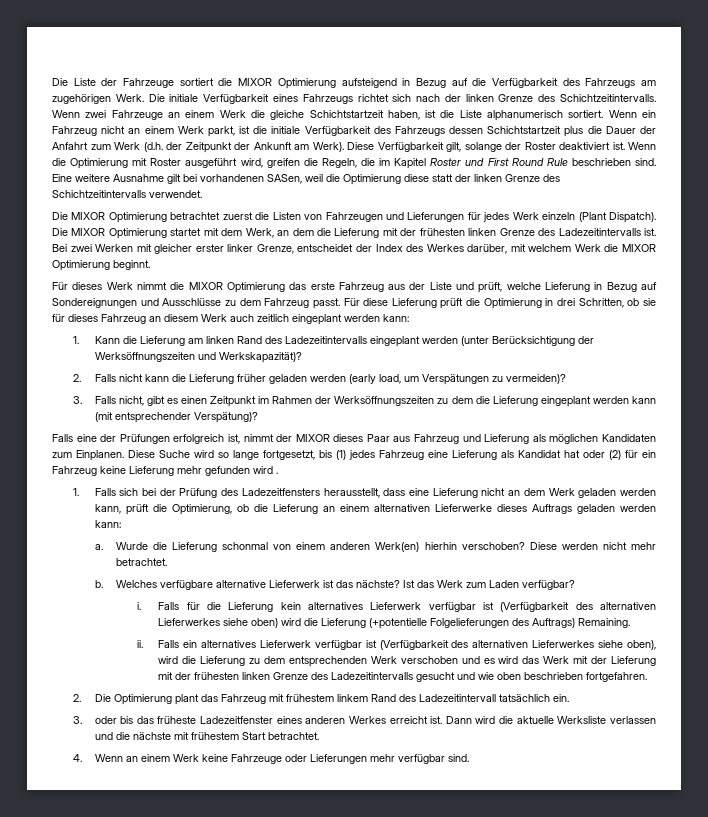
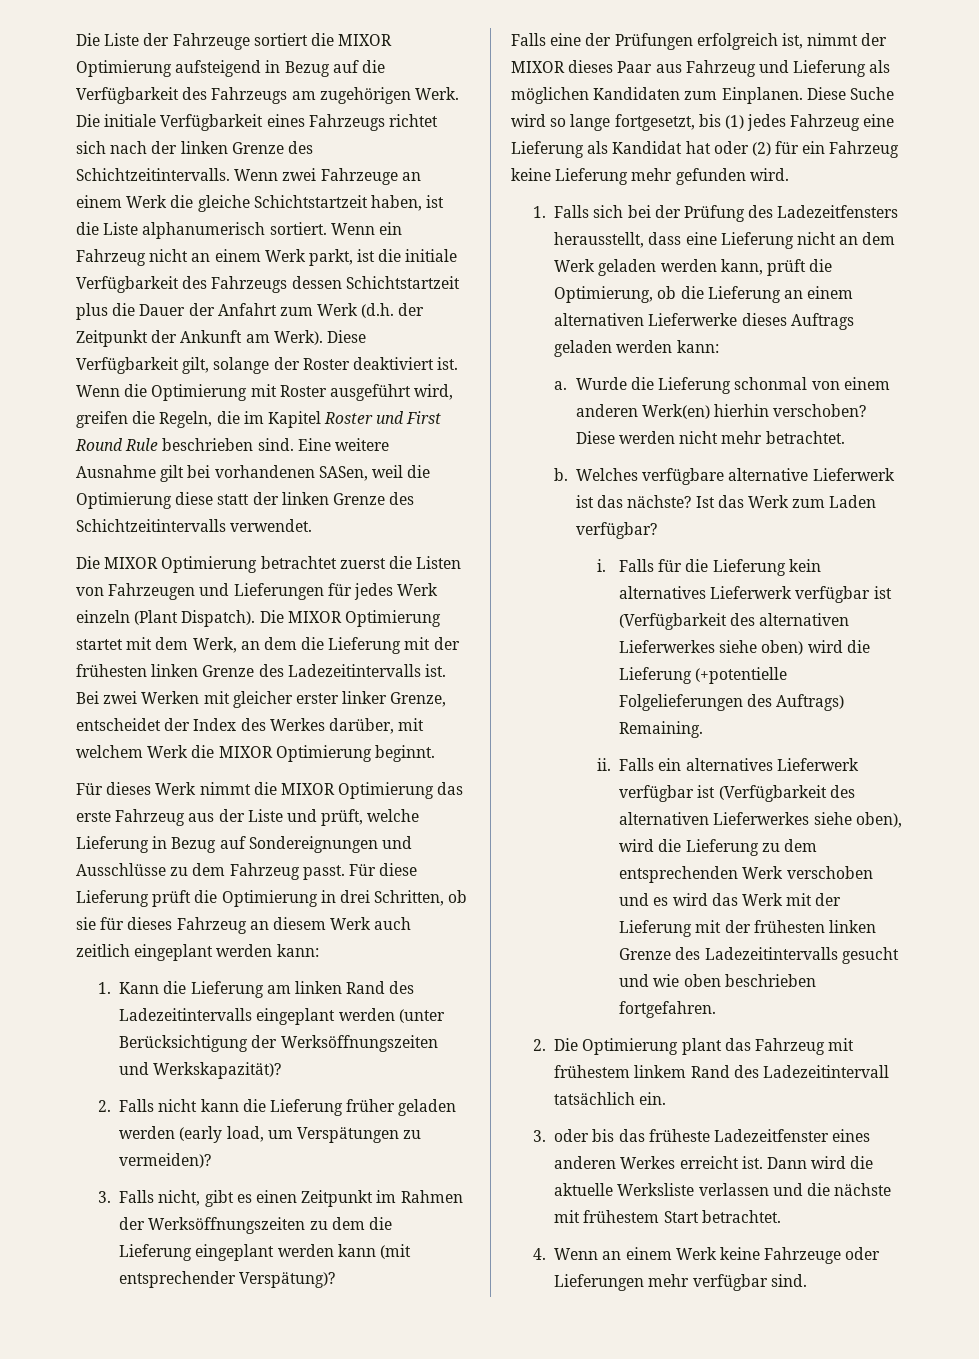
[253,466,278,474] wird . -> [749,168,789,181] wird.

